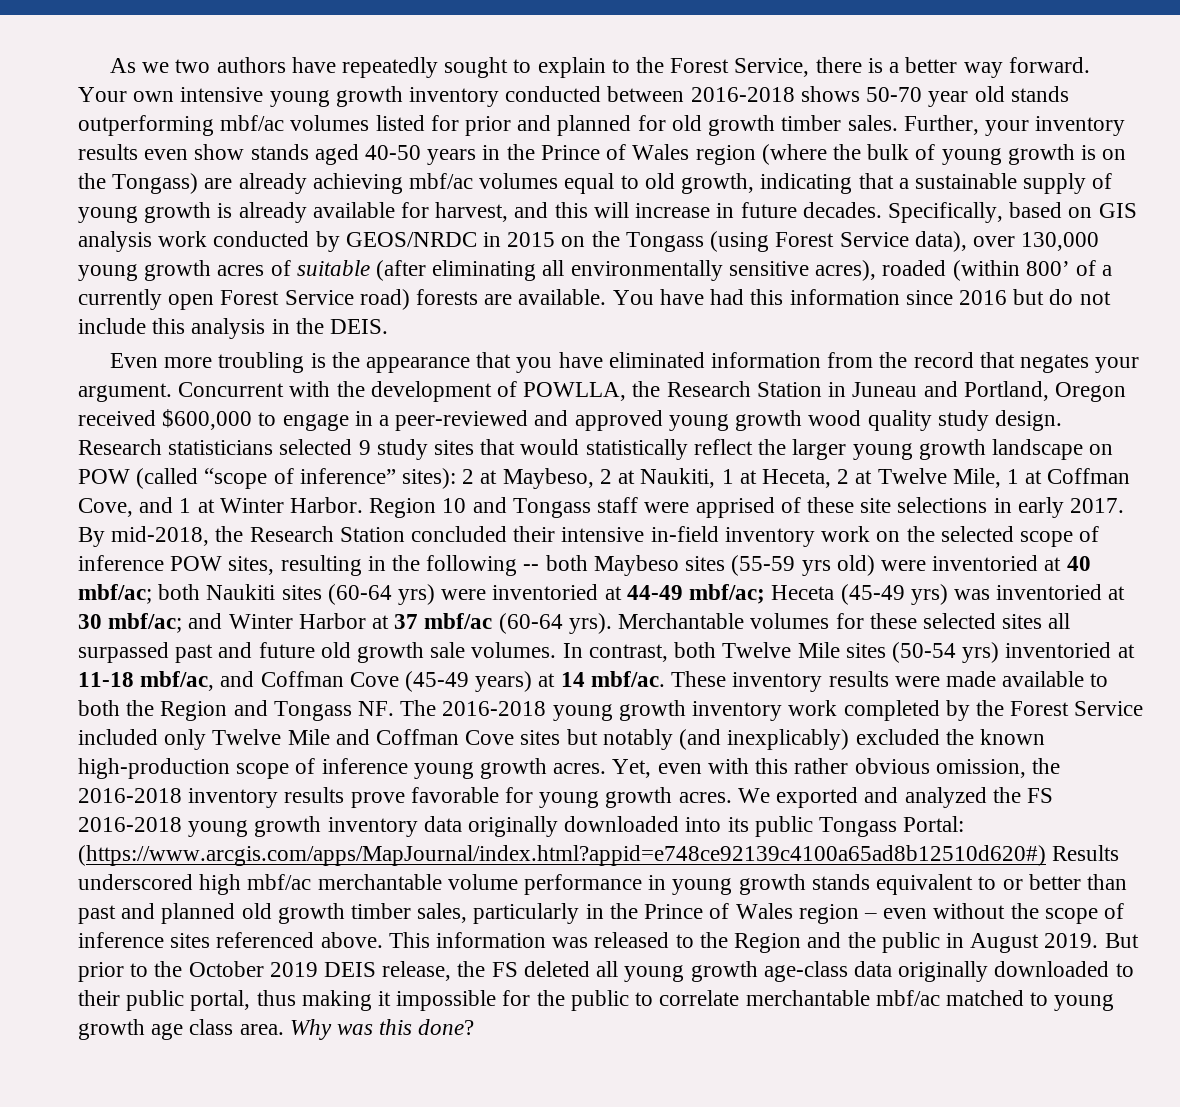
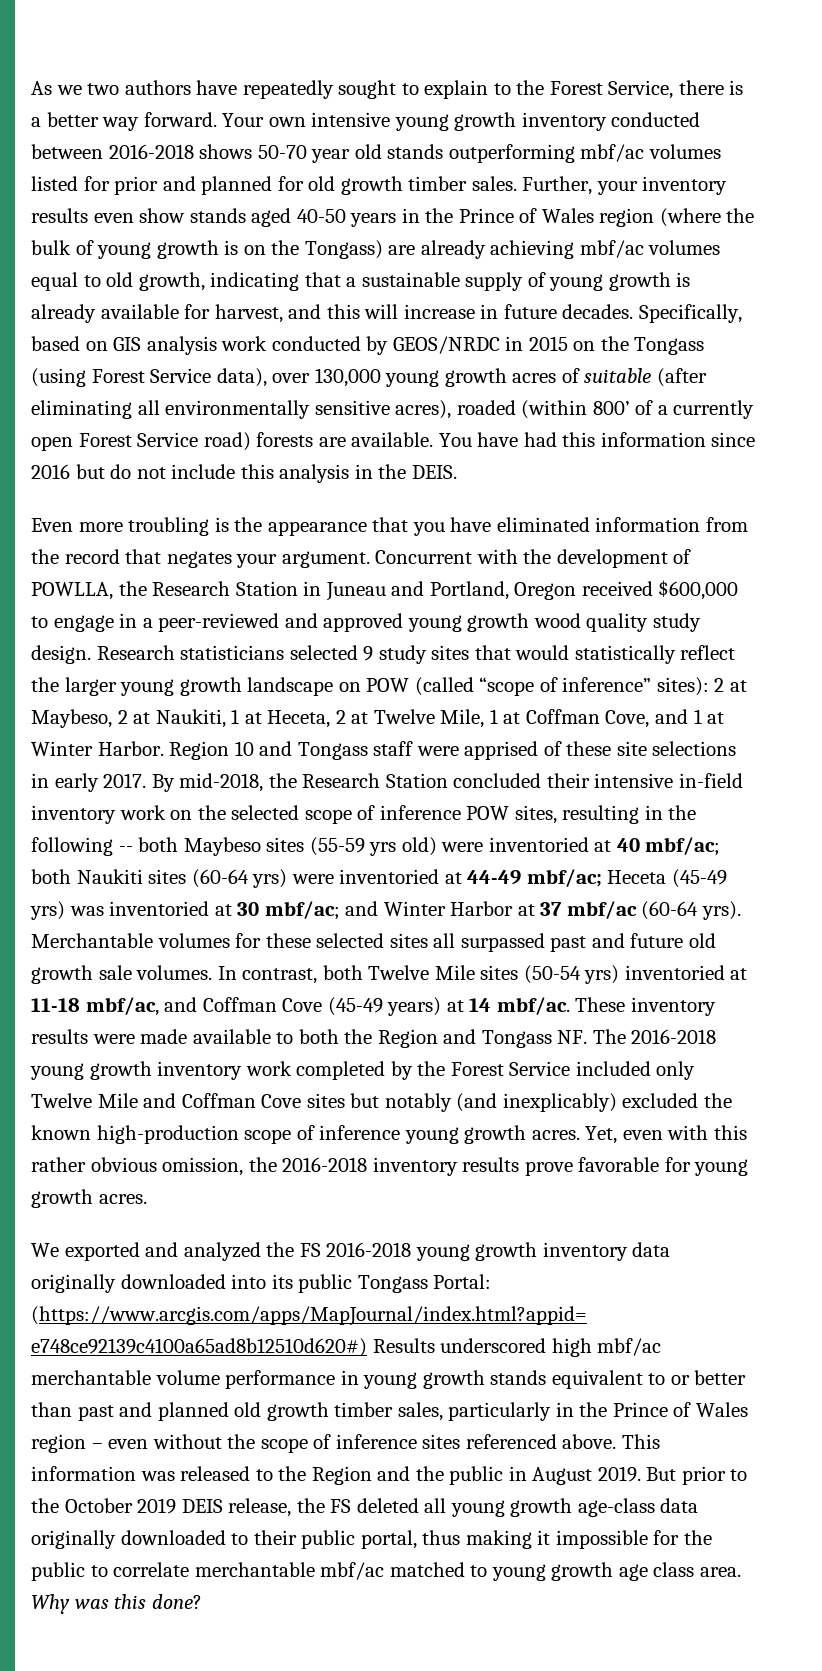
(732, 797) none -> (147, 1199) //

